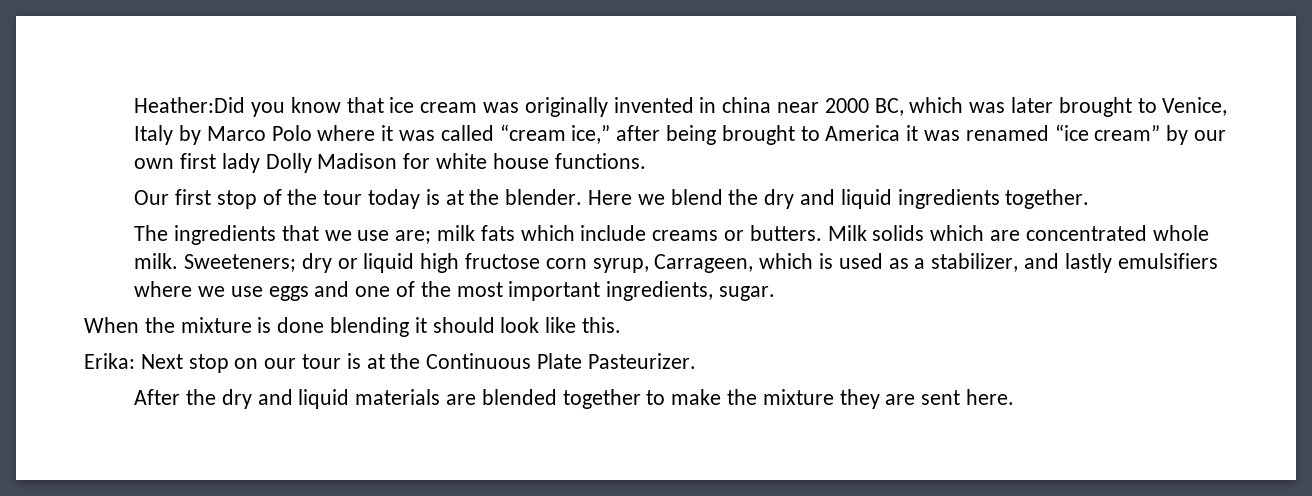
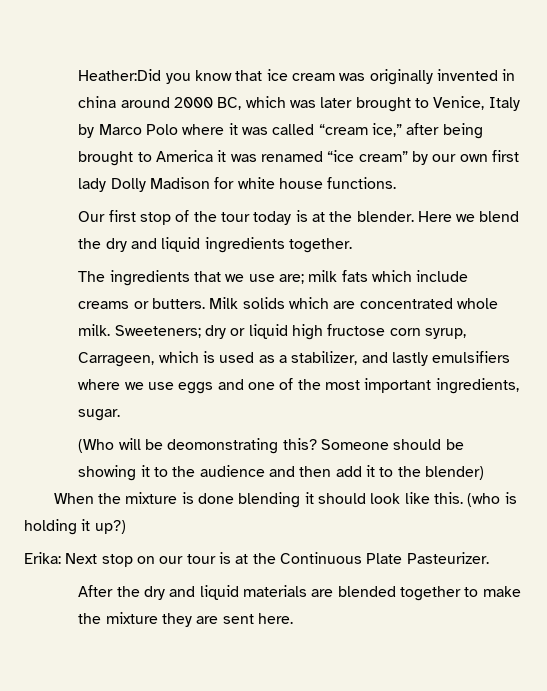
[777,102,820,113] near -> [120,97,170,108] around
(776, 293) none -> [78,438,464,454] [78,465,484,481] // (Who will be deomonstrating this? Someone should be showing it to the audience and then add it to the blender)
(622, 325) none -> [467,492,517,507] [24,519,126,535] (who is holding it up?)

